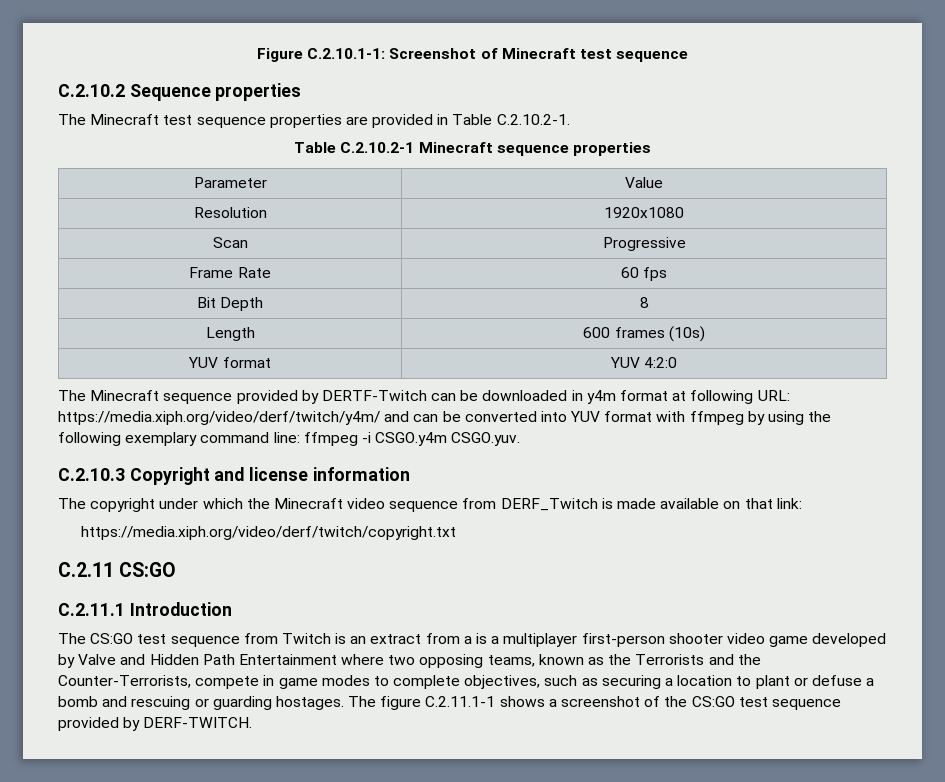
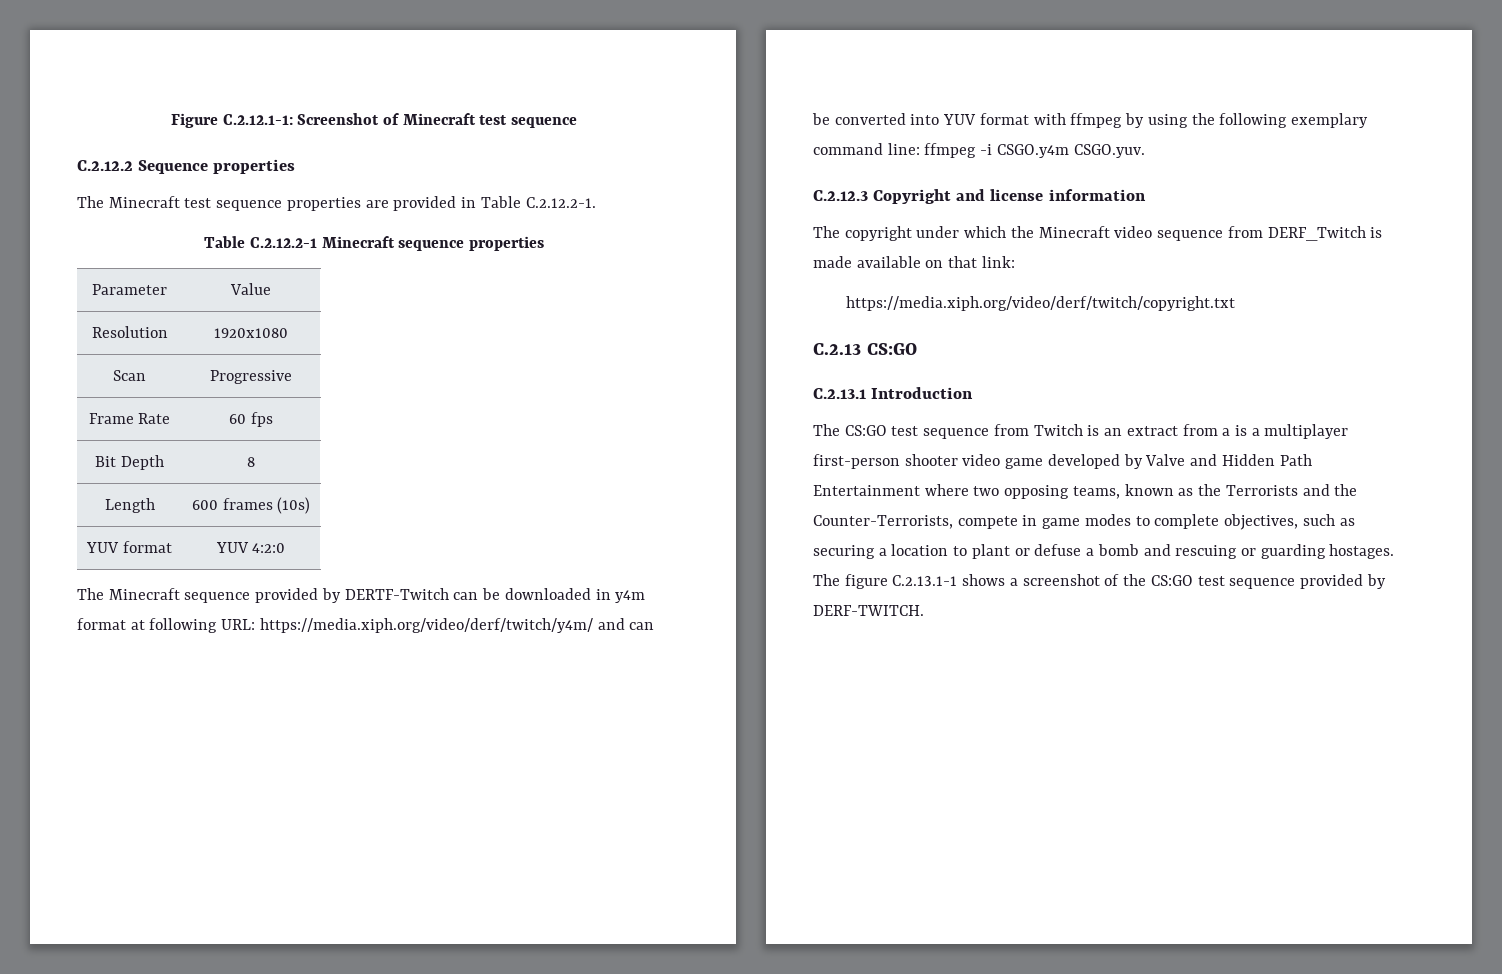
[307,48,386,59] C.2.10.1-1: -> [222,114,293,125] C.2.12.1-1:
[58,84,125,97] C.2.10.2 -> [77,160,133,171] C.2.12.2
[496,114,570,125] [294,142,415,153] C.2.10.2-1. // Table C.2.10.2-1 -> [525,197,596,208] [204,236,317,248] C.2.12.2-1. // Table C.2.12.2-1
[58,468,125,481] C.2.10.3 -> [813,190,868,201] C.2.12.3
[58,562,114,577] C.2.11 -> [813,343,861,355] C.2.13
[58,603,125,616] C.2.11.1 -> [813,388,866,399] C.2.13.1
[425,696,496,707] C.2.11.1-1 -> [892,575,958,586] C.2.13.1-1

